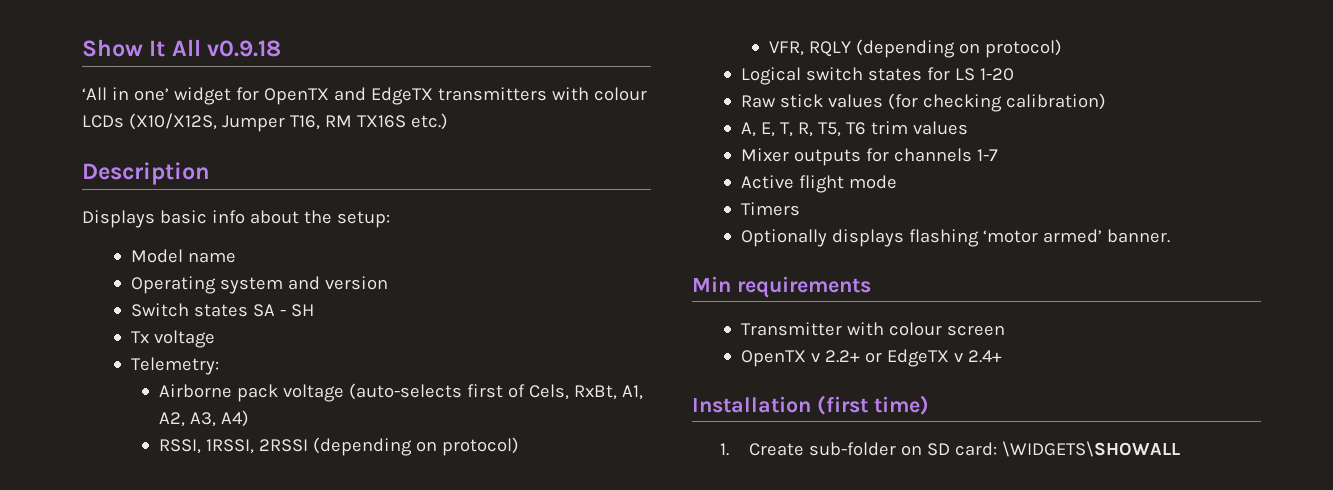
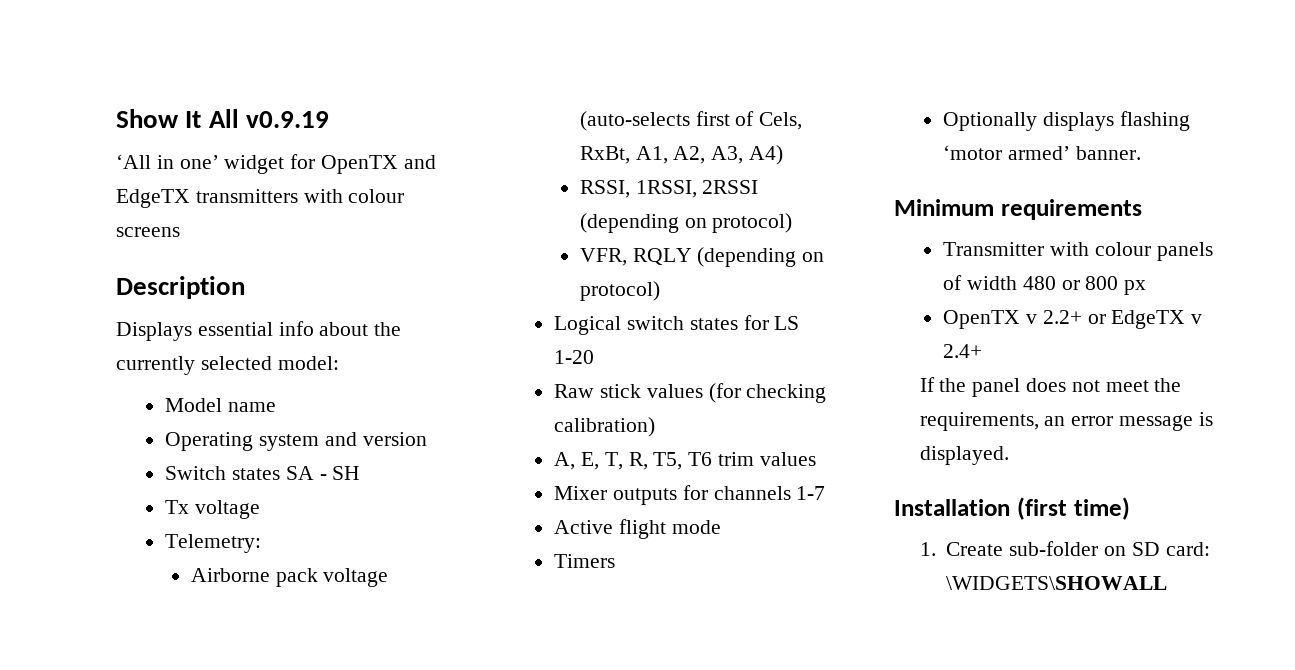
[207,40,282,57] v0.9.18 -> [245,111,329,128] v0.9.19
[82,113,448,132] LCDs (X10/X12S, Jumper T16, RM TX16S etc.) -> [116,227,180,237] screens
[159,210,207,224] basic -> [197,322,273,336] essential
[336,211,390,228] setup: -> [116,356,339,375] currently selected model:
[692,276,731,292] Min -> [894,199,994,216] Minimum
[946,325,1005,336] screen -> [1156,242,1213,261] [943,275,1147,295] panels of width 480 or 800 px
(1002, 356) none -> [919,377,1182,397] [919,412,1213,431] [919,446,1009,465] // If the panel does not meet the requirements, an error message is displayed.

